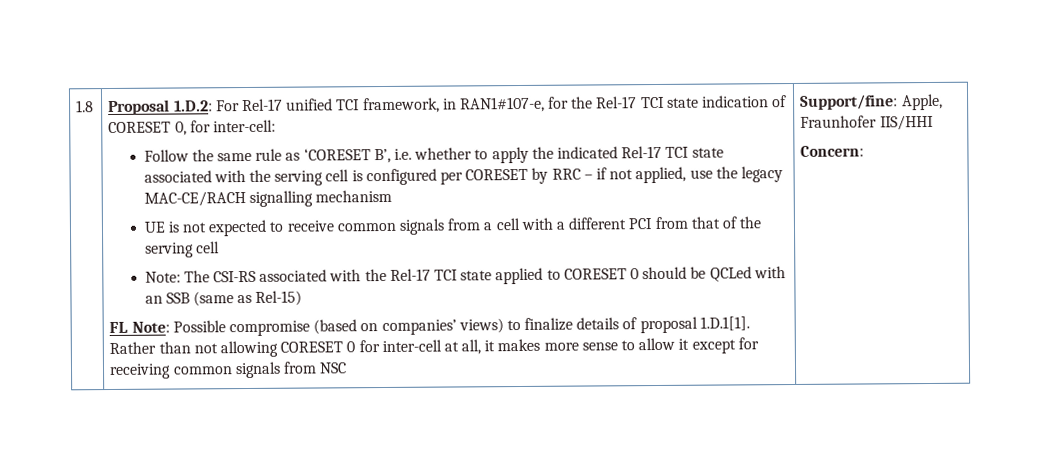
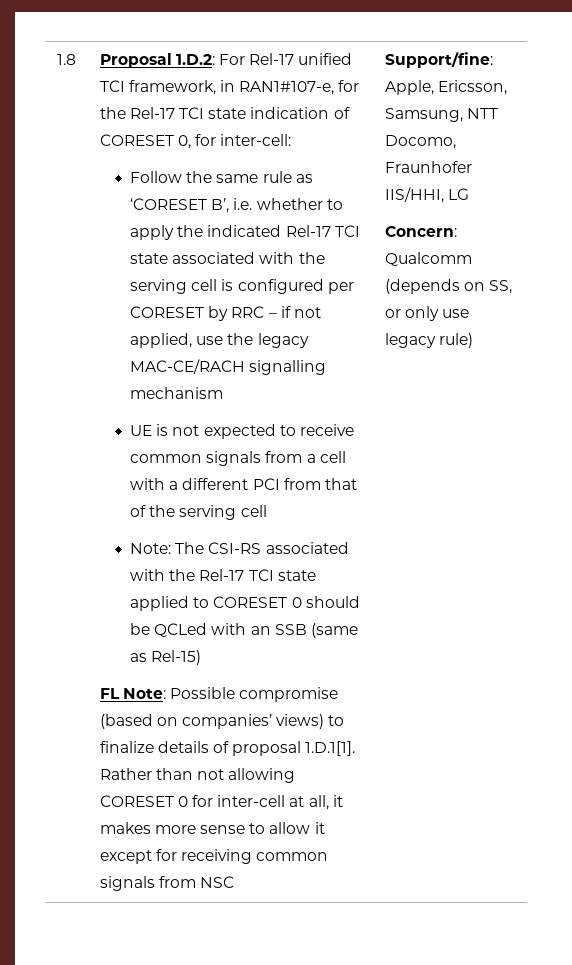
[800,114,934,131] [800,145,865,157] Fraunhofer IIS/HHI // Concern: -> [437,80,507,95] [384,108,498,122] [384,135,456,149] [384,161,472,173] [384,187,469,203] [384,226,457,237] [384,252,472,266] [384,279,512,294] [384,306,469,321] [384,333,473,348] Ericsson, Samsung, NTT Docomo, Fraunhofer IIS/HHI, LG // Concern: Qualcomm (depends on SS, or only use legacy rule)

